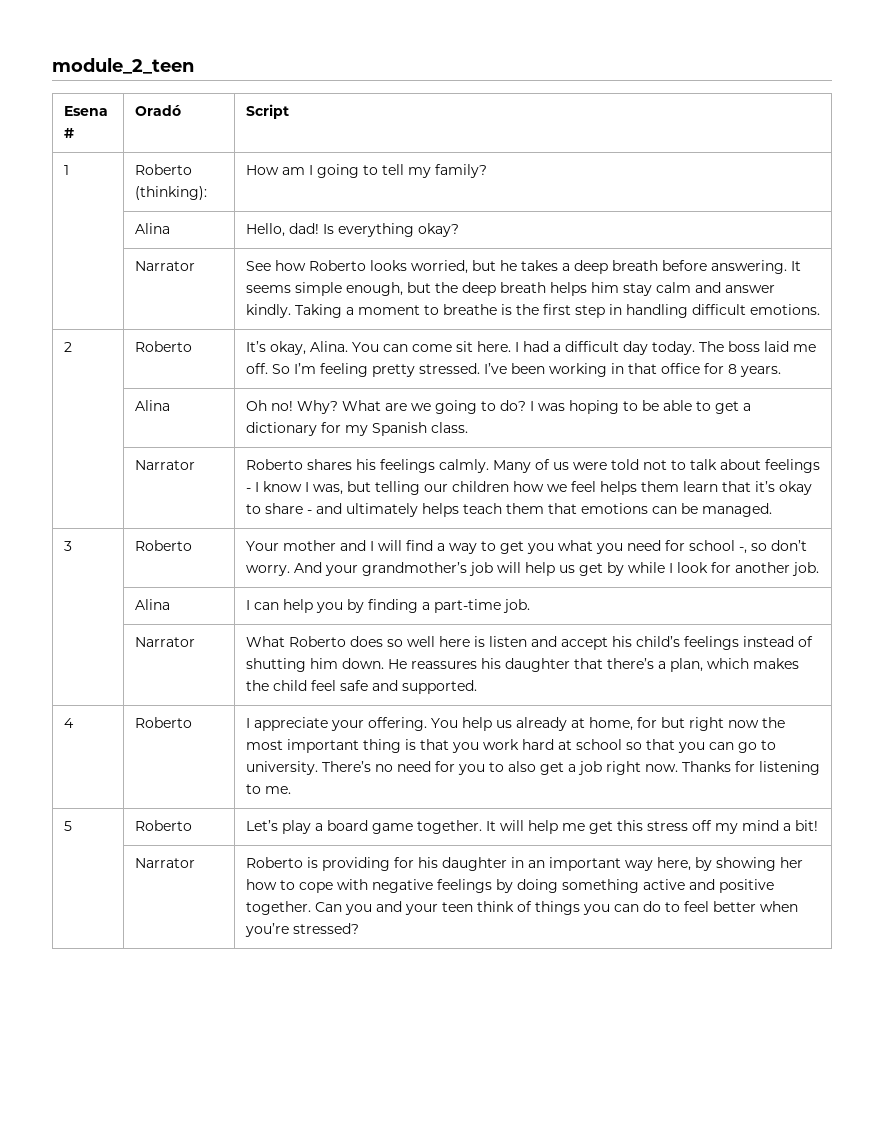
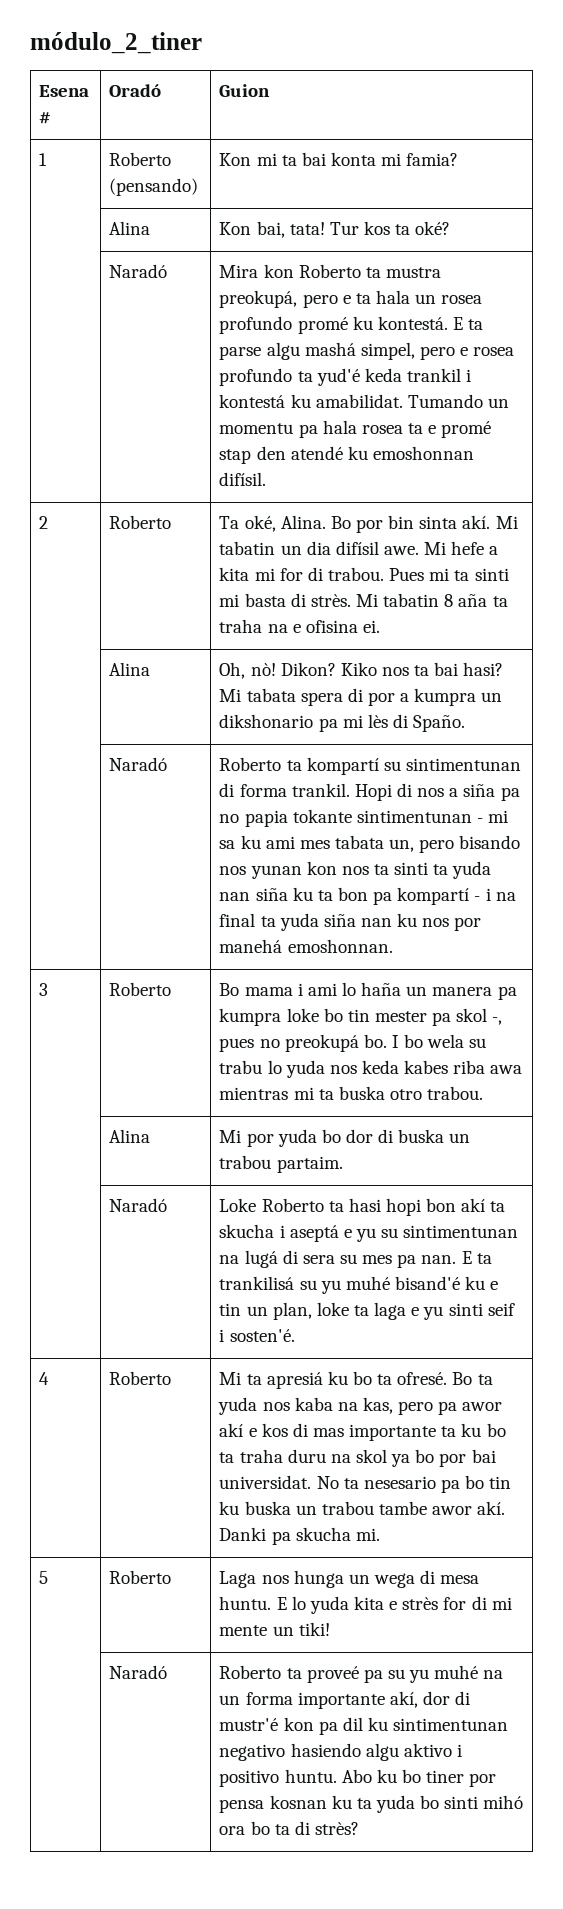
[52,58,194,74] module_2_teen -> [30,32,202,54] módulo_2_tiner
[245,104,289,119] Script -> [219,84,271,97] Guion
[134,186,207,200] [245,164,487,178] [134,223,170,234] [245,223,459,237] [134,261,195,271] [245,260,801,274] [245,282,775,296] [245,304,820,318] [63,342,72,352] [134,341,192,352] [245,341,816,355] [245,363,781,377] [134,400,170,411] [245,400,751,414] [245,422,468,436] [134,460,195,470] [245,459,820,473] [245,481,812,495] [245,503,772,517] [63,541,72,551] [134,540,192,551] [245,540,807,554] [245,562,819,576] [134,599,170,610] [245,599,530,613] [134,637,195,647] [245,636,813,650] [245,658,799,672] [245,680,477,694] [63,718,74,728] [134,717,192,728] [245,717,785,731] [245,739,776,753] [245,761,820,775] [245,784,291,794] [63,821,72,831] [134,820,192,831] [245,820,818,834] [134,858,195,868] [245,857,803,871] [245,879,774,893] [245,901,798,915] [244,923,359,937] (thinking): | How am I going to tell my family? // | Alina | Hello, dad! Is everything okay? // | Narrator | See how Roberto looks worried, but he takes a deep breath before answering. It seems simple enough, but the deep breath helps him stay calm and answer kindly. Taking a moment to breathe is the first step in handling difficult emotions. // 2 | Roberto | It’s okay, Alina. You can come sit here. I had a difficult day today. The boss laid me off. So I’m feeling pretty stressed. I’ve been working in that office for 8 years. // | Alina | Oh no! Why? What are we going to do? I was hoping to be able to get a dictionary for my Spanish class. // | Narrator | Roberto shares his feelings calmly. Many of us were told not to talk about feelings - I know I was, but telling our children how we feel helps them learn that it’s okay to share - and ultimately helps teach them that emotions can be managed. // 3 | Roberto | Your mother and I will find a way to get you what you need for school -, so don’t worry. And your grandmother’s job will help us get by while I look for another job. // | Alina | I can help you by finding a part-time job. // | Narrator | What Roberto does so well here is listen and accept his child’s feelings instead of shutting him down. He reassures his daughter that there’s a plan, which makes the child feel safe and supported. // 4 | Roberto | I appreciate your offering. You help us already at home, for but right now the most important thing is that you work hard at school so that you can go to university. There’s no need for you to also get a job right now. Thanks for listening to me. // 5 | Roberto | Let’s play a board game together. It will help me get this stress off my mind a bit! // | Narrator | Roberto is providing for his daughter in an important way here, by showing her how to cope with negative feelings by doing something active and positive together. Can you and your teen think of things you can do to feel better when you’re stressed? -> [109,178,199,196] [219,152,459,166] [109,221,151,235] [219,221,451,238] [109,264,168,278] [219,264,442,278] [219,290,483,308] [219,316,484,334] [219,342,515,360] [219,368,472,386] [219,394,510,408] [219,420,492,438] [219,446,475,464] [219,472,267,486] [39,516,49,529] [109,515,172,529] [219,515,518,533] [219,541,499,555] [219,567,509,581] [219,593,508,607] [219,619,381,633] [109,662,151,676] [219,662,504,679] [219,688,503,706] [219,714,466,732] [109,757,168,771] [219,757,522,775] [219,783,520,801] [219,809,509,827] [219,835,521,853] [219,861,492,879] [219,887,516,905] [219,913,482,931] [219,939,393,953] [39,983,49,996] [109,982,172,996] [219,982,517,1000] [219,1008,503,1026] [219,1034,487,1052] [219,1060,523,1078] [219,1086,484,1100] [109,1129,151,1143] [219,1129,471,1147] [219,1155,343,1173] [109,1198,168,1212] [219,1198,506,1216] [219,1224,519,1242] [219,1250,492,1268] [219,1276,499,1294] [219,1302,515,1320] [219,1329,295,1342] [39,1372,50,1385] [109,1371,172,1385] [219,1371,493,1389] [218,1397,503,1415] [219,1423,506,1441] [219,1449,496,1467] [219,1475,512,1493] [219,1501,506,1515] [219,1527,380,1545] [39,1571,49,1584] [109,1570,172,1584] [219,1570,480,1588] [219,1596,512,1614] [219,1622,330,1636] [109,1665,168,1679] [219,1665,504,1683] [219,1691,471,1709] [219,1717,509,1735] [219,1743,463,1761] [219,1769,497,1787] [219,1795,524,1813] [219,1821,360,1835] (pensando) | Kon mi ta bai konta mi famia? // | Alina | Kon bai, tata! Tur kos ta oké? // | Naradó | Mira kon Roberto ta mustra preokupá, pero e ta hala un rosea profundo promé ku kontestá. E ta parse algu mashá simpel, pero e rosea profundo ta yud'é keda trankil i kontestá ku amabilidat. Tumando un momentu pa hala rosea ta e promé stap den atendé ku emoshonnan difísil. // 2 | Roberto | Ta oké, Alina. Bo por bin sinta akí. Mi tabatin un dia difísil awe. Mi hefe a kita mi for di trabou. Pues mi ta sinti mi basta di strès. Mi tabatin 8 aña ta traha na e ofisina ei. // | Alina | Oh, nò! Dikon? Kiko nos ta bai hasi? Mi tabata spera di por a kumpra un dikshonario pa mi lès di Spaño. // | Naradó | Roberto ta kompartí su sintimentunan di forma trankil. Hopi di nos a siña pa no papia tokante sintimentunan - mi sa ku ami mes tabata un, pero bisando nos yunan kon nos ta sinti ta yuda nan siña ku ta bon pa kompartí - i na final ta yuda siña nan ku nos por manehá emoshonnan. // 3 | Roberto | Bo mama i ami lo haña un manera pa kumpra loke bo tin mester pa skol -, pues no preokupá bo. I bo wela su trabu lo yuda nos keda kabes riba awa mientras mi ta buska otro trabou. // | Alina | Mi por yuda bo dor di buska un trabou partaim. // | Naradó | Loke Roberto ta hasi hopi bon akí ta skucha i aseptá e yu su sintimentunan na lugá di sera su mes pa nan. E ta trankilisá su yu muhé bisand'é ku e tin un plan, loke ta laga e yu sinti seif i sosten'é. // 4 | Roberto | Mi ta apresiá ku bo ta ofresé. Bo ta yuda nos kaba na kas, pero pa awor akí e kos di mas importante ta ku bo ta traha duru na skol ya bo por bai universidat. No ta nesesario pa bo tin ku buska un trabou tambe awor akí. Danki pa skucha mi. // 5 | Roberto | Laga nos hunga un wega di mesa huntu. E lo yuda kita e strès for di mi mente un tiki! // | Naradó | Roberto ta proveé pa su yu muhé na un forma importante akí, dor di mustr'é kon pa dil ku sintimentunan negativo hasiendo algu aktivo i positivo huntu. Abo ku bo tiner por pensa kosnan ku ta yuda bo sinti mihó ora bo ta di strès?

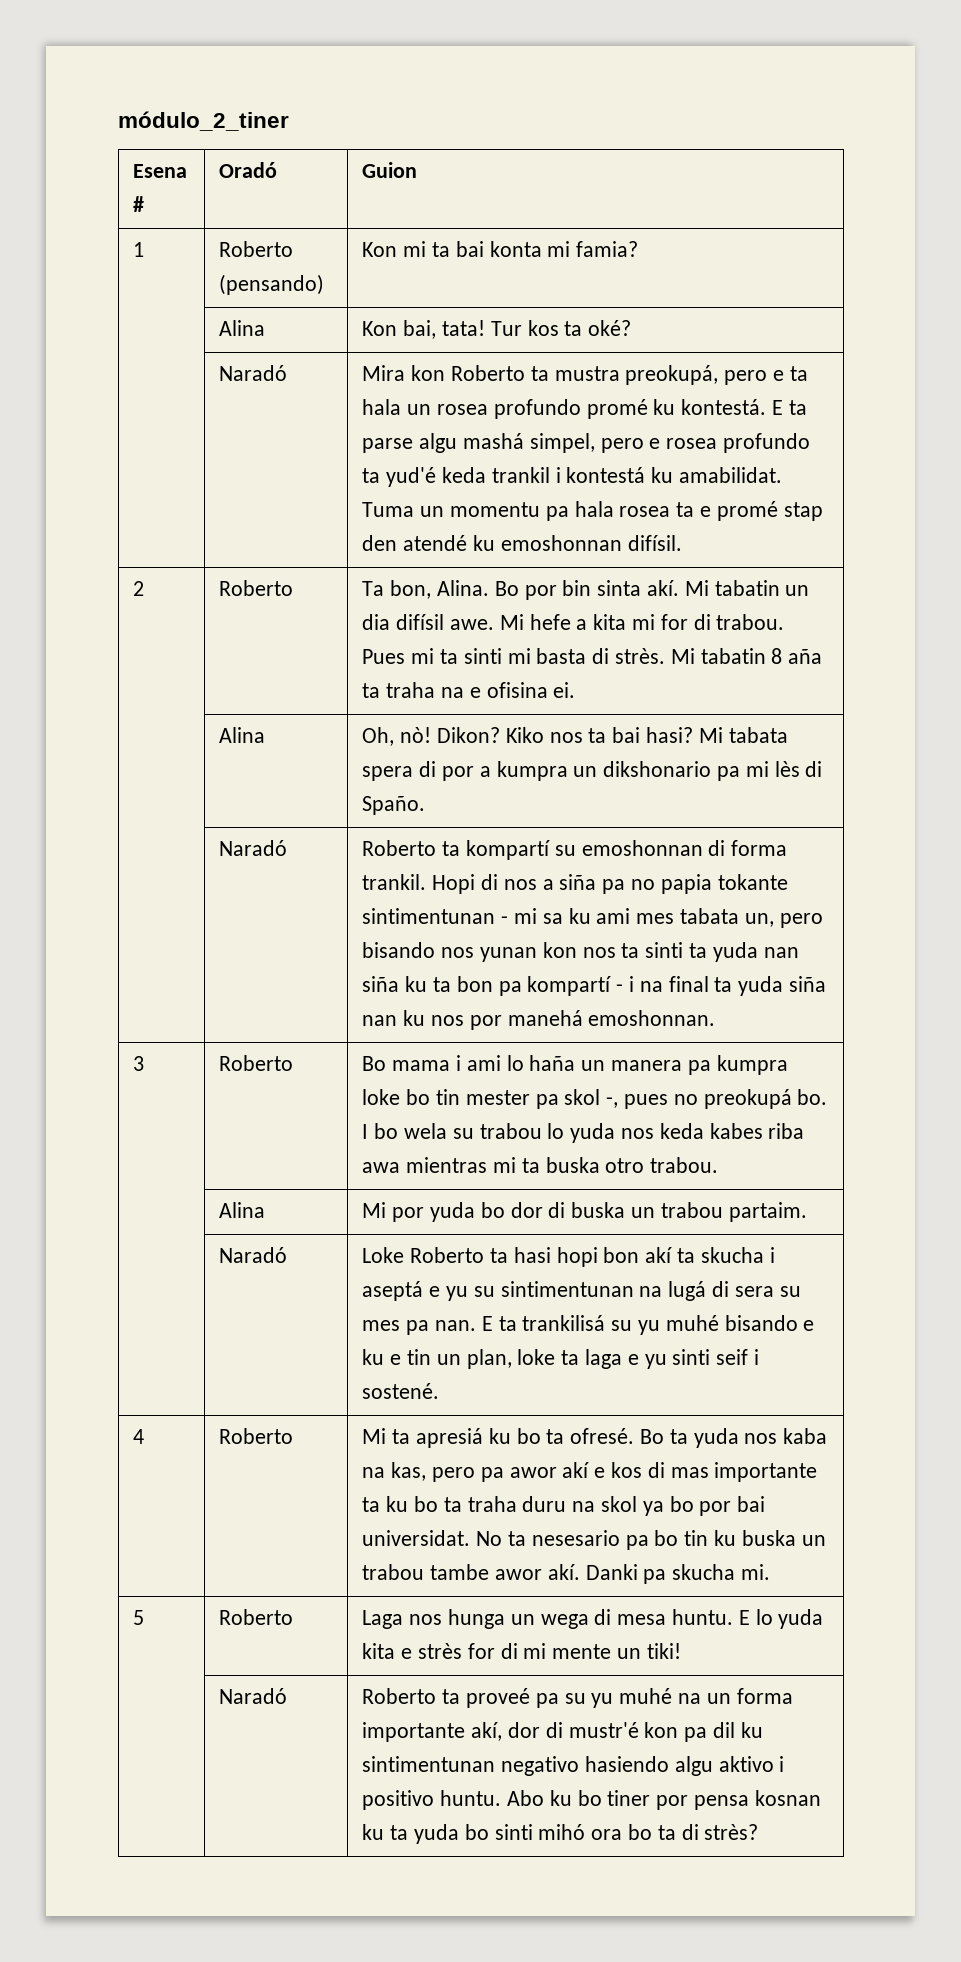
[407,394,483,408] Tumando -> [362,502,415,517] Tuma
[244,515,276,532] oké, -> [390,580,432,599] bon,
[406,758,522,771] sintimentunan -> [581,840,703,856] emoshonnan
[219,1060,263,1074] trabu -> [479,1123,542,1139] trabou
[395,1276,461,1290] bisand'é -> [724,1315,815,1331] bisando e
[229,1329,295,1342] sosten'é. -> [362,1383,440,1399] sostené.

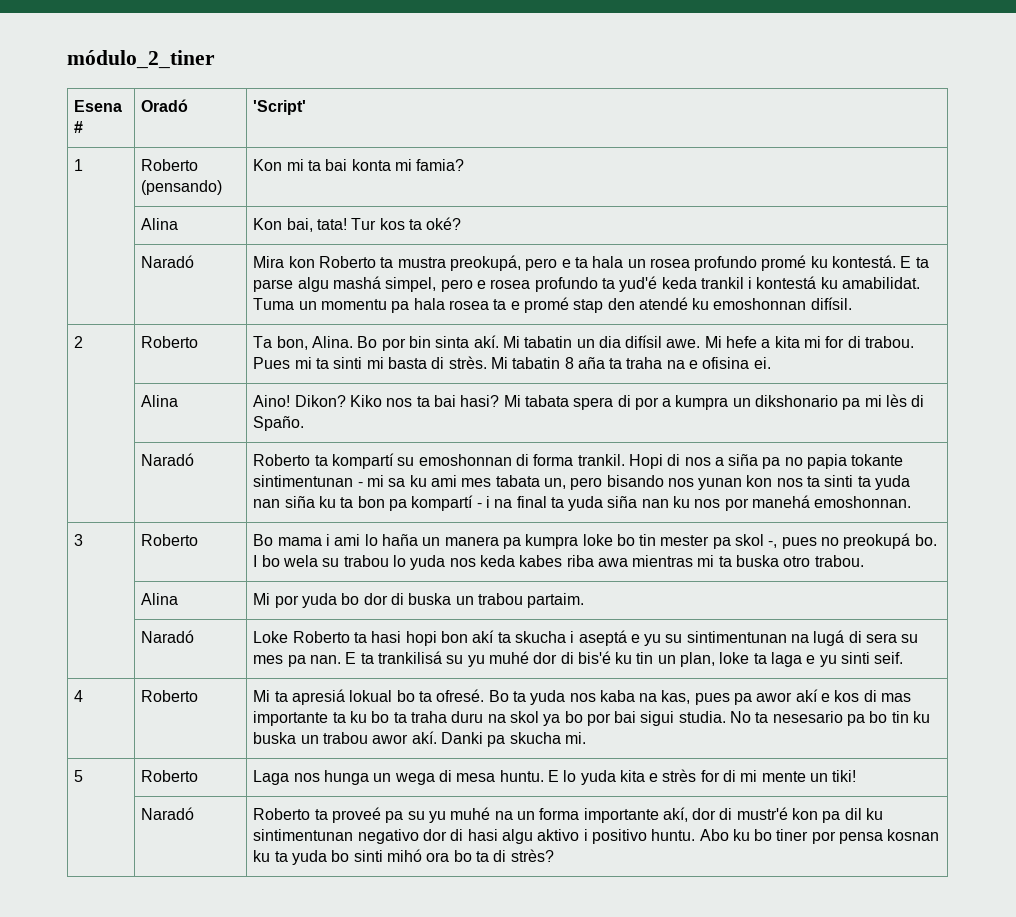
[362,162,418,178] Guion -> [253,100,307,115] 'Script'
[362,727,432,746] Oh, nò! -> [253,395,291,407] Aino!
[724,1315,815,1331] [362,1349,402,1365] bisando e ku e -> [533,651,633,664] dor di bis'é ku
[716,1349,760,1365] [362,1383,440,1399] seif i sostené. -> [874,652,904,664] seif.
[488,1428,511,1444] ku -> [349,690,393,702] lokual
[431,1467,475,1482] pero -> [694,693,730,705] pues
[362,1530,471,1546] universidat. -> [640,711,726,726] sigui studia.
[430,1564,490,1580] tambe -> (368, 738) none
[584,1756,669,1772] hasiendo -> [422,829,498,841] dor di hasi

